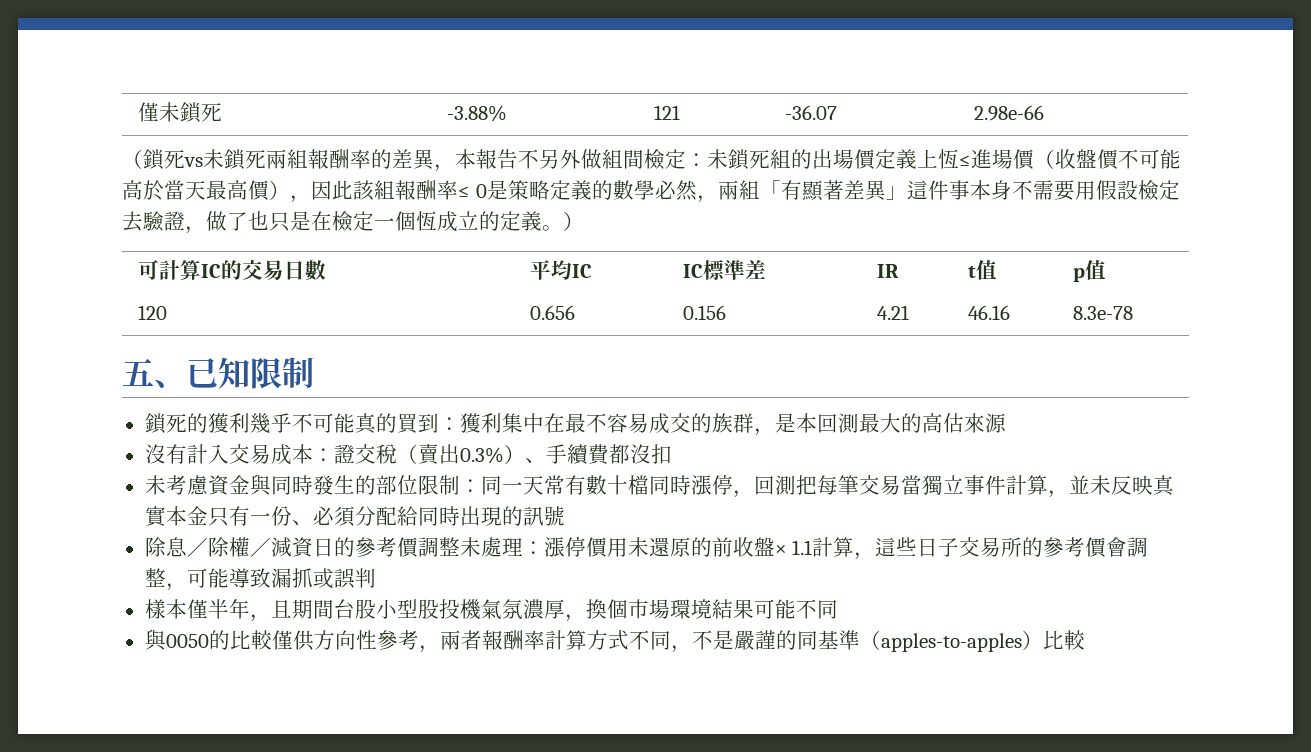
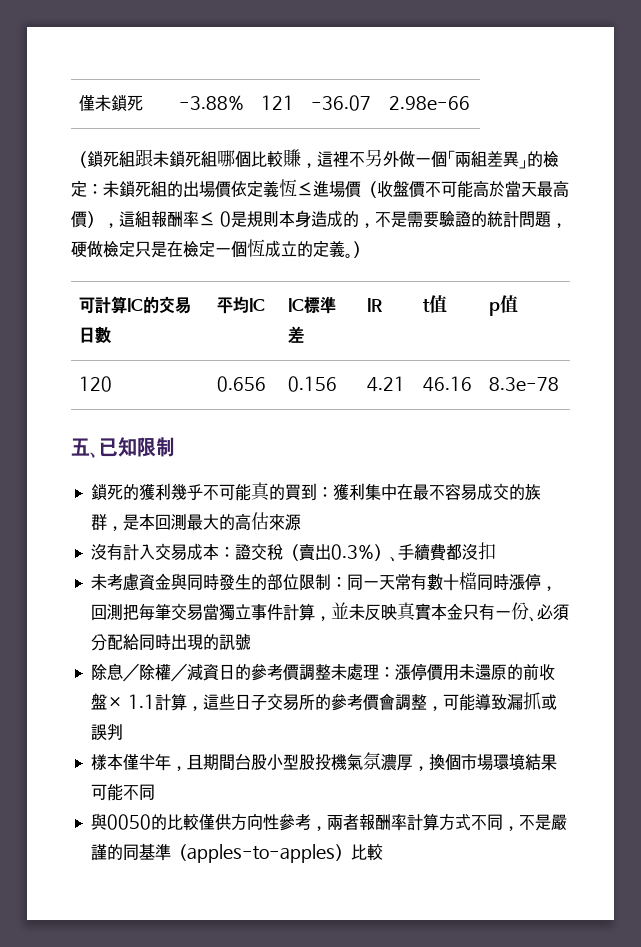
[184,149,644,172] vs未鎖死兩組報酬率的差異，本報告不另外做組間 -> [119,149,543,169] 組跟未鎖死組哪個比較賺，這裡不另外做一個「兩組差異」的
[875,149,938,169] 定義上 -> [231,180,279,198] 依定義
[311,180,374,201] 因此該 -> [119,211,135,227] 這
[507,180,1180,203] [122,211,269,234] 策略定義的數學必然，兩組「有顯著差異」這件事本身不需要用假設檢定去驗證，做了也 -> [246,210,567,228] [71,240,135,258] 規則本身造成的，不是需要驗證的統計問題，硬做檢定

